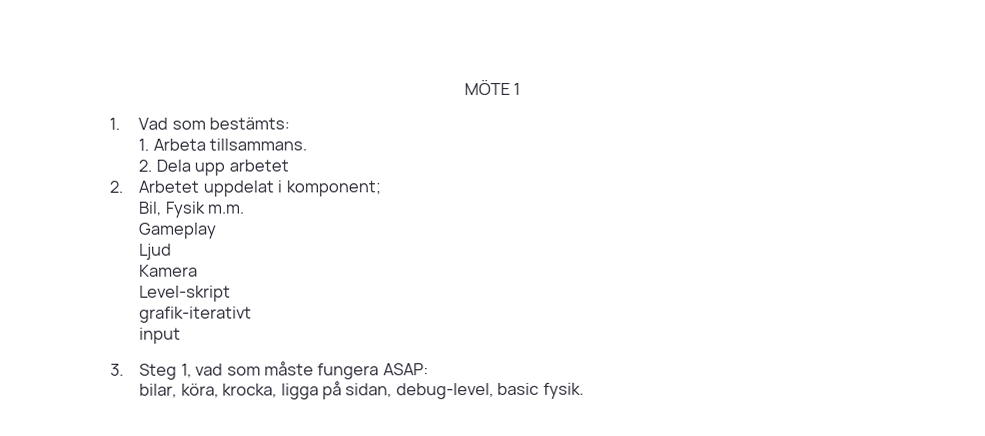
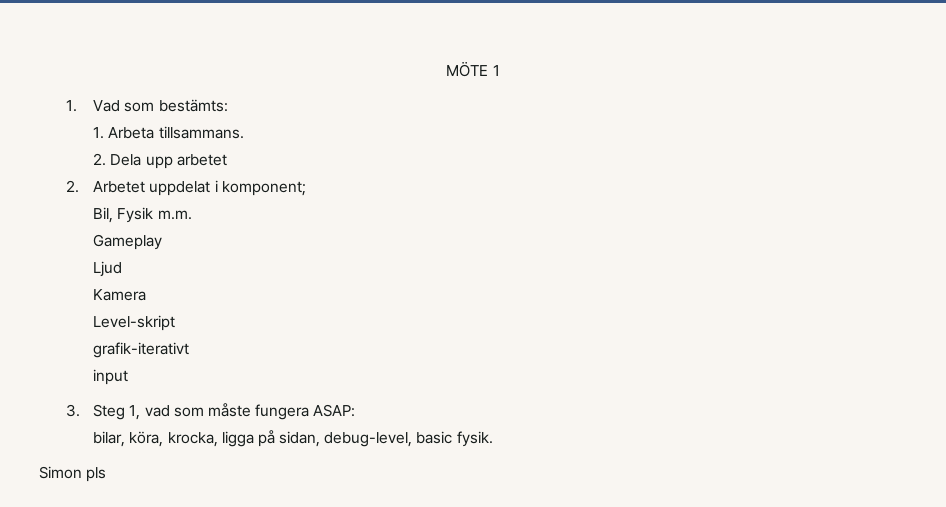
(584, 390) none -> [39,466,107,482] // Simon pls

